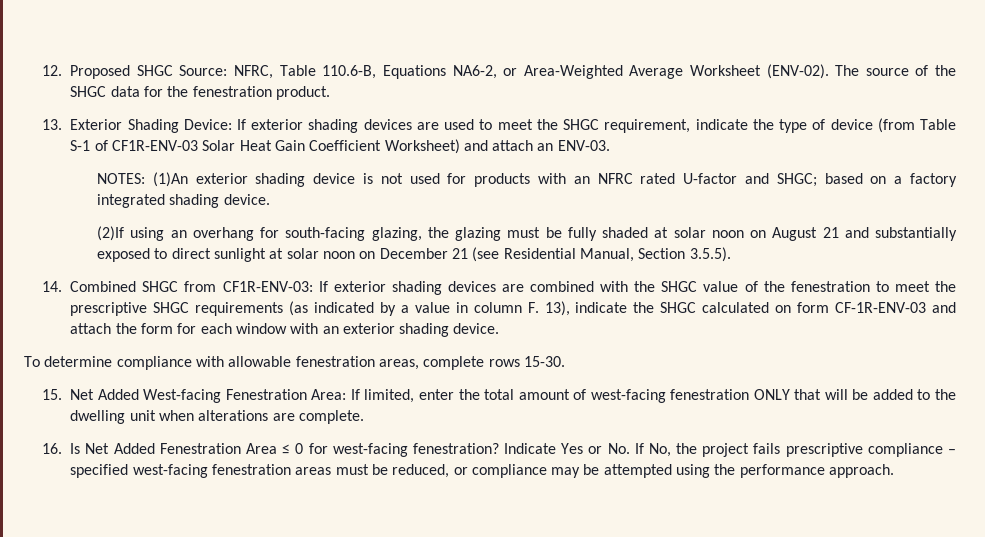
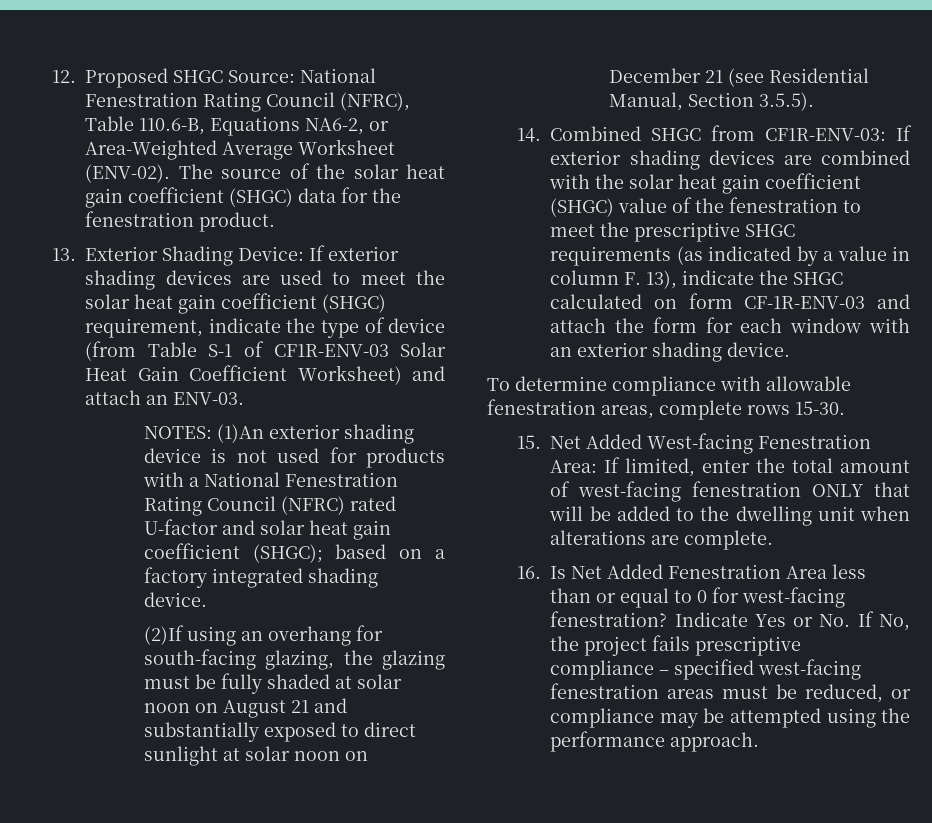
[234,65,274,79] NFRC, -> [300,68,377,83] [85,92,411,112] National Fenestration Rating Council (NFRC),
[70,86,107,97] SHGC -> [353,164,445,179] [85,187,294,208] solar heat gain coefficient (SHGC)
[563,119,600,130] SHGC -> [85,293,387,314] solar heat gain coefficient (SHGC)
[573,173,817,187] an NFRC rated U-factor and SHGC; -> [188,472,398,487] [143,496,396,516] [143,519,391,540] [143,543,323,563] a National Fenestration Rating Council (NFRC) rated U-factor and solar heat gain coefficient (SHGC);
[661,281,698,292] SHGC -> [629,173,862,194] [550,198,615,217] solar heat gain coefficient (SHGC)
[282,444,291,454] ≤ -> [832,564,867,579] [550,588,693,608] less than or equal to

